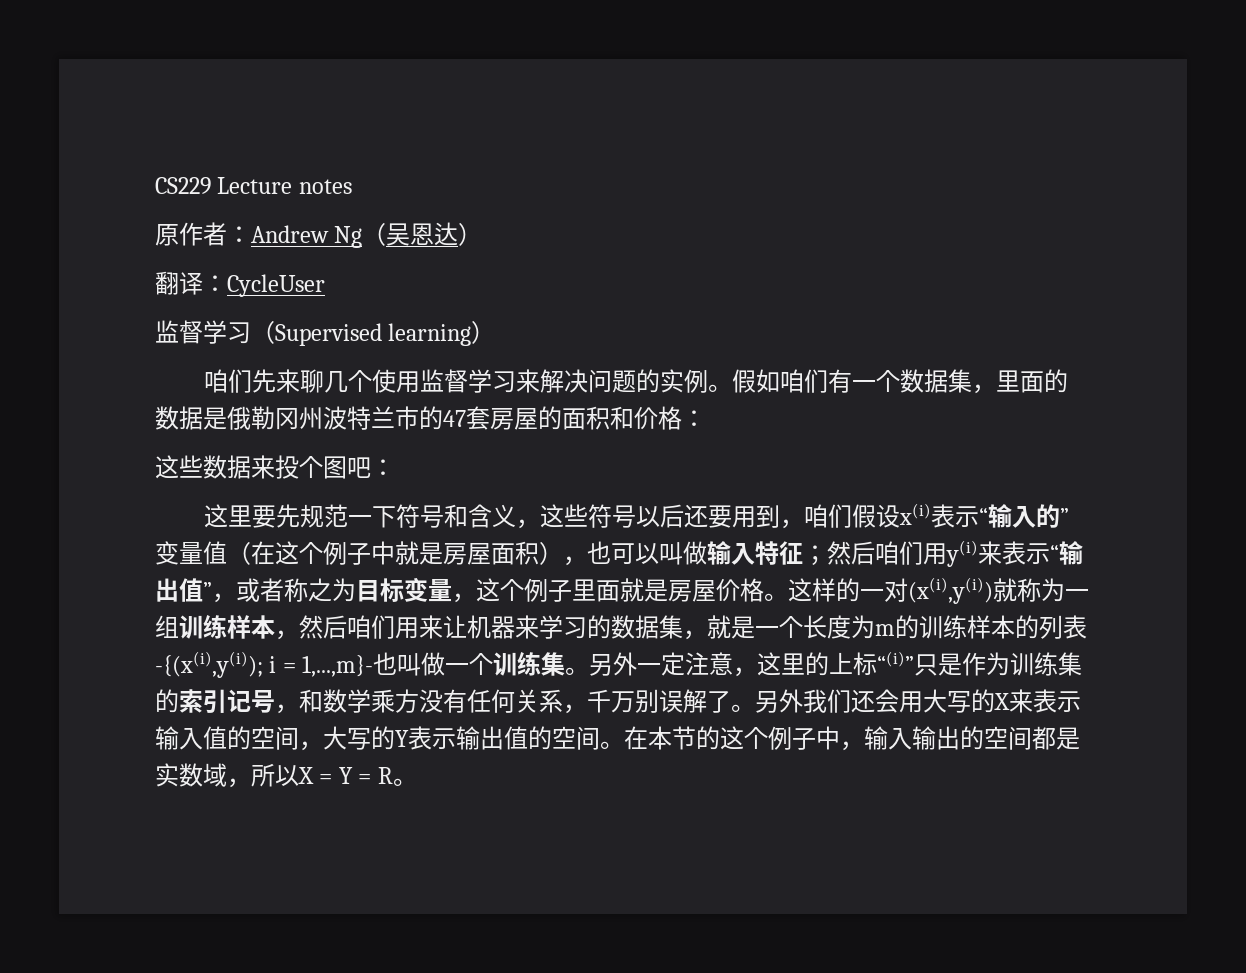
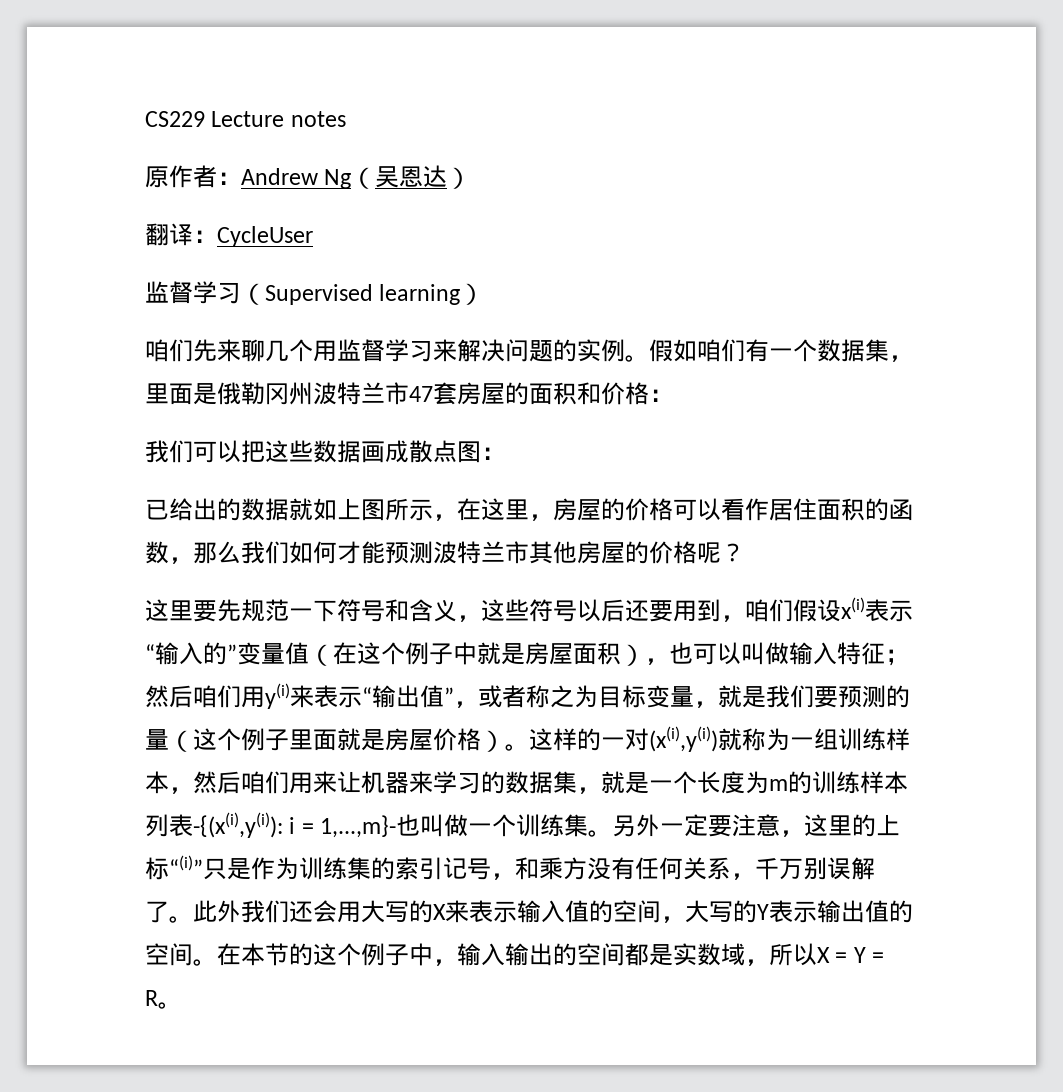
[372,369,397,393] 使 -> (313, 350) none
[1044,369,1069,393] [155,406,203,430] 的数据 -> (193, 394) none
[419,406,443,430] 的 -> (409, 393) none
[155,455,395,479] 这些数据来投个图吧： -> [145,440,505,463] [145,498,913,521] [145,541,745,564] 我们可以把这些数据画成散点图： // 已给出的数据就如上图所示，在这里，房屋的价格可以看作居住面积的函数，那么我们如何才能预测波特兰市其他房屋的价格呢？
(476, 598) none -> [718,685,910,708] [145,729,193,752] 就是我们要预测的量（
(764, 590) none -> [481,730,505,752] ）
[1015,615,1087,639] [155,651,263,678] 的列表-{(x(i),y(i)); -> [145,812,283,838] 列表-{(x(i),y(i)):
(686, 664) none -> [708,815,733,837] 要
[323,689,371,713] 数学 -> (539, 868) none
[755,691,779,713] 另 -> [193,900,217,922] 此

